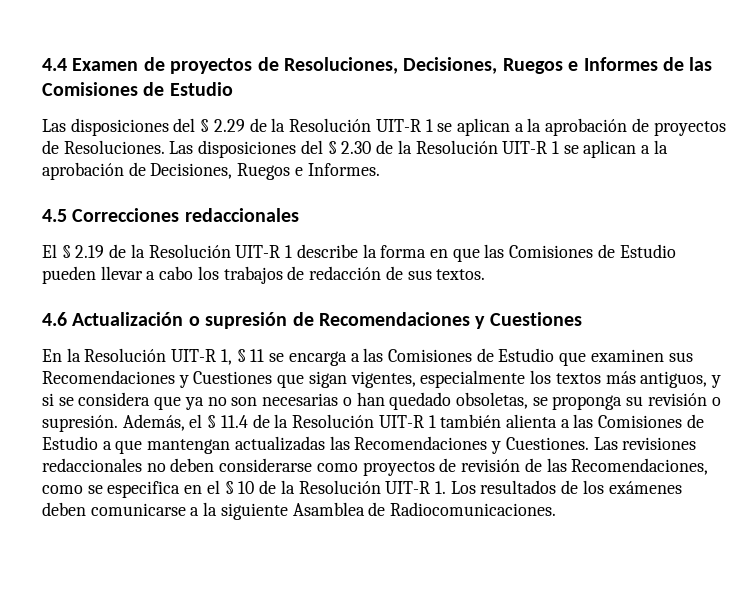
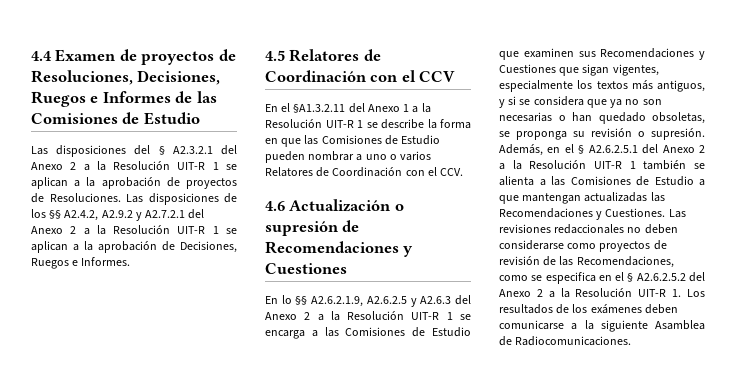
[213,118,267,132] 2.29 de -> [172,145,237,155] [31,162,90,171] A2.3.2.1 del Anexo 2 a
[300,140,394,154] del § 2.30 de -> [224,193,237,203] [31,209,205,221] [31,226,90,235] de los §§ A2.4.2, A2.9.2 y A2.7.2.1 del Anexo 2 a
[72,208,299,222] [42,244,293,258] Correcciones redaccionales // El § 2.19 de la Resolución UIT-R 1 -> [289,49,381,62] [265,70,456,82] [265,103,431,113] [265,119,378,128] Relatores de Coordinación con el CCV // En el §A1.3.2.11 del Anexo 1 a la Resolución UIT-R 1 se
[100,266,486,284] llevar a cabo los trabajos de redacción de sus textos. -> [308,151,432,161] [265,167,464,177] nombrar a uno o varios Relatores de Coordinación con el CCV.
[66,348,265,365] la Resolución UIT-R 1, § 11 -> [281,295,471,307] [265,311,453,321] lo §§ A2.6.2.1.9, A2.6.2.5 y A2.6.3 del Anexo 2 a la Resolución UIT-R 1
[189,414,270,428] el § 11.4 de -> [547,144,705,154] [499,163,505,170] en el § A2.6.2.5.1 del Anexo 2 a
(502, 421) none -> [694,163,705,169] se
[238,480,277,494] 10 de -> [636,272,705,282] [499,289,555,298] A2.6.2.5.2 del Anexo 2 a

